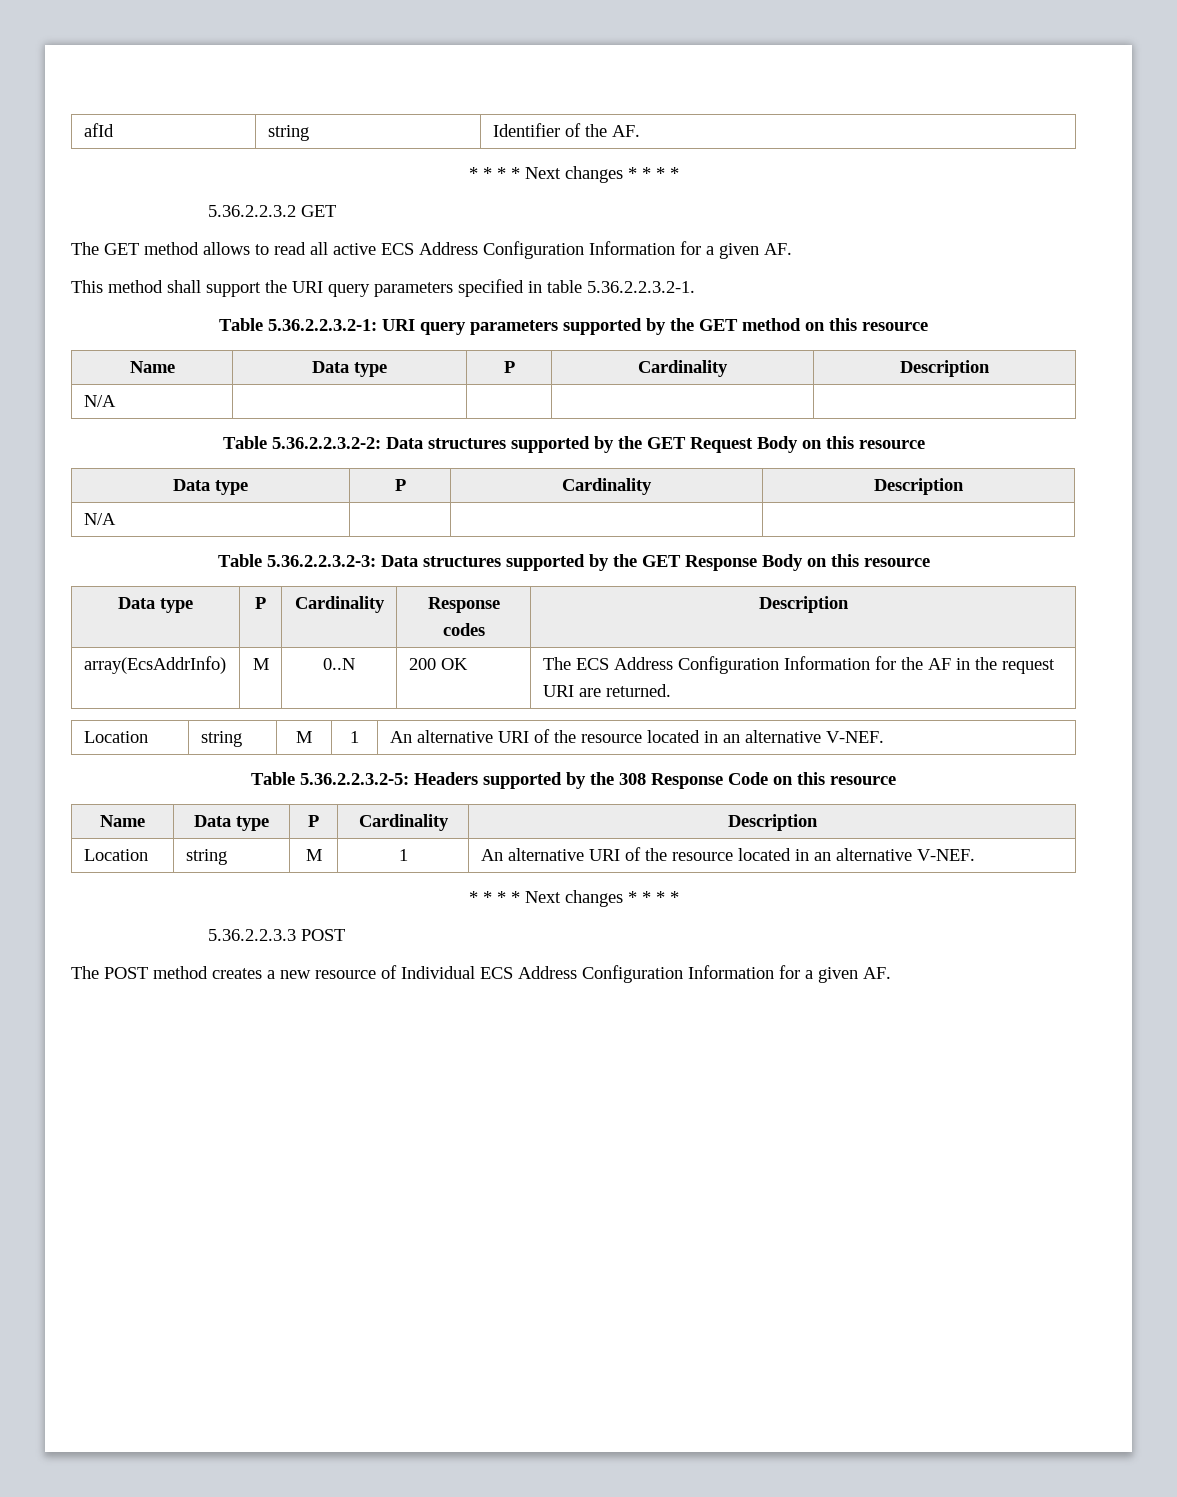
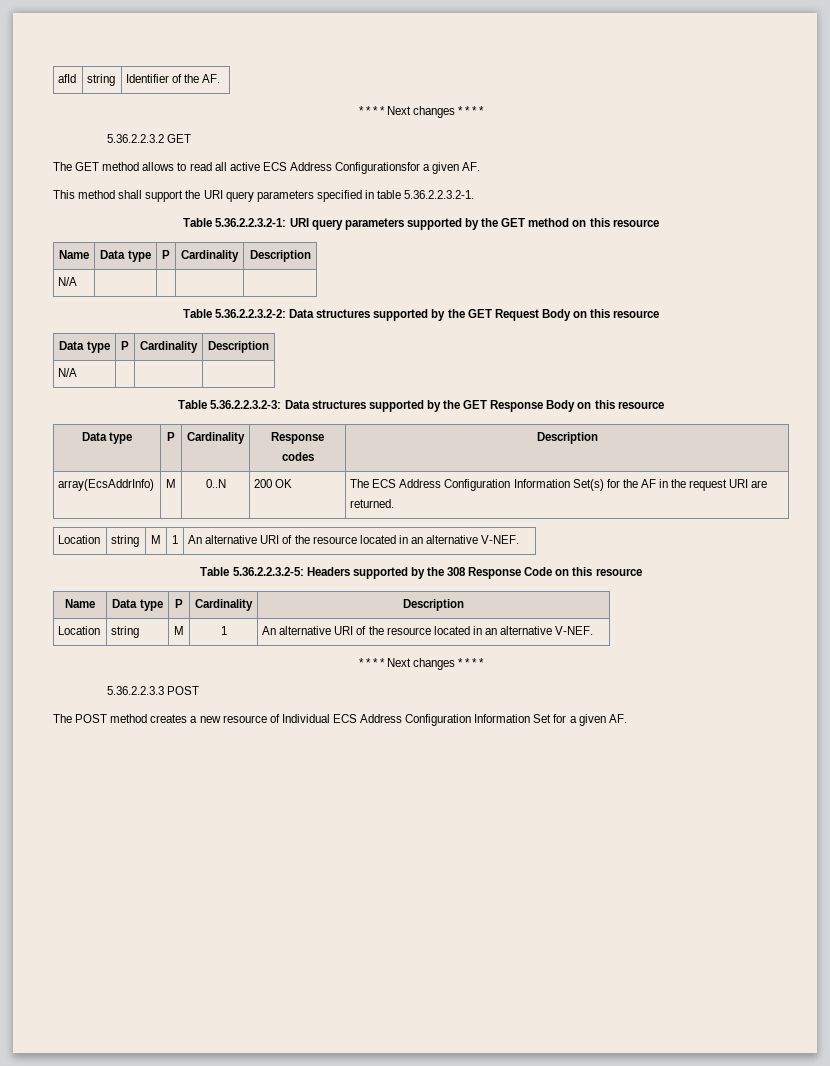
[483,241,701,259] Configuration Information for -> [335,162,421,174] Configurationsfor
(870, 663) none -> [572,479,604,491] Set(s)
(774, 972) none -> [533,714,552,723] Set

